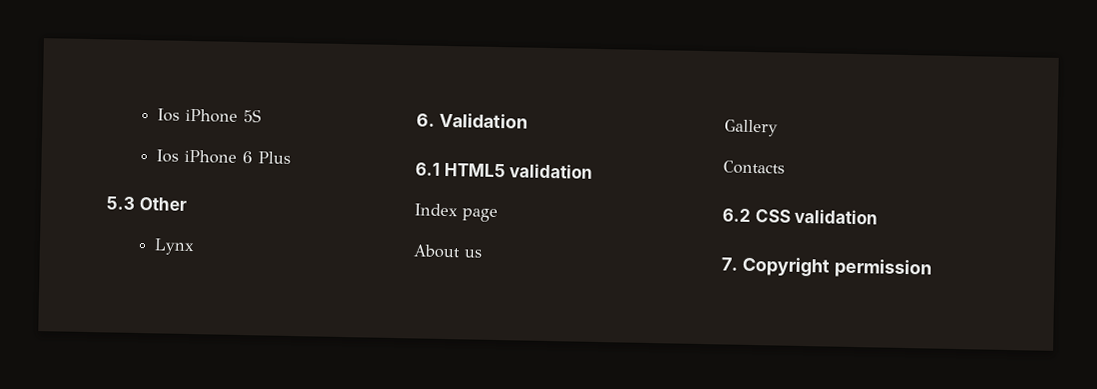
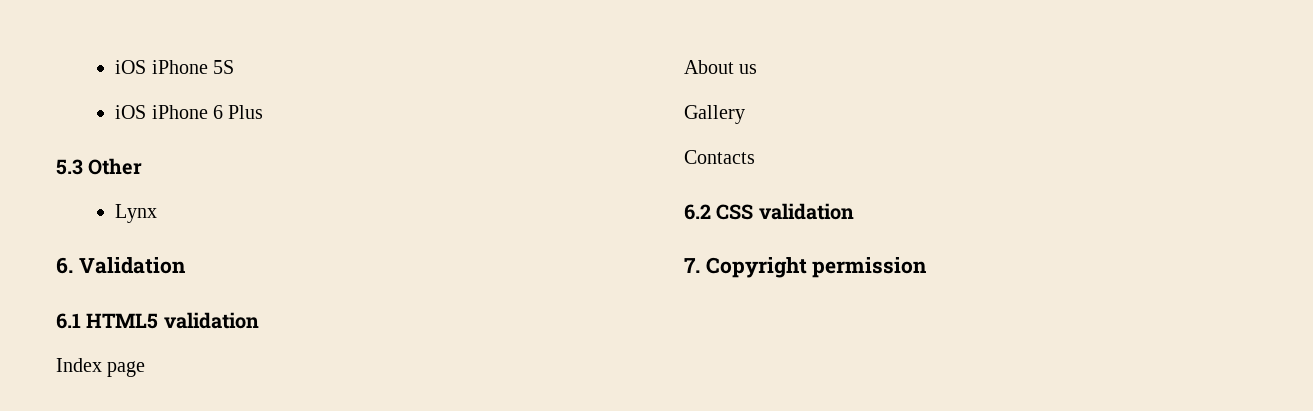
[156,108,180,122] Ios -> [115,60,147,74] iOS
[155,149,179,163] Ios -> [115,105,147,119] iOS

